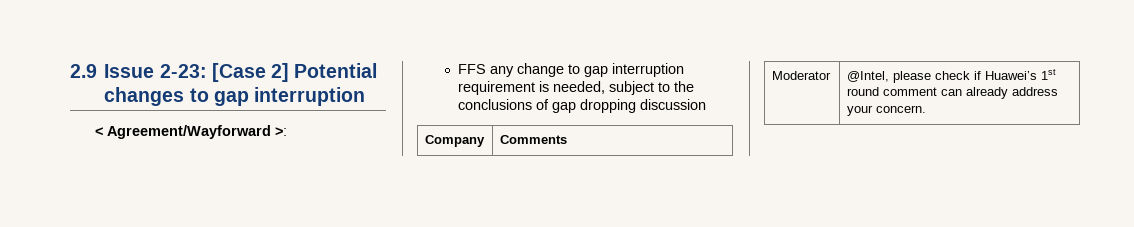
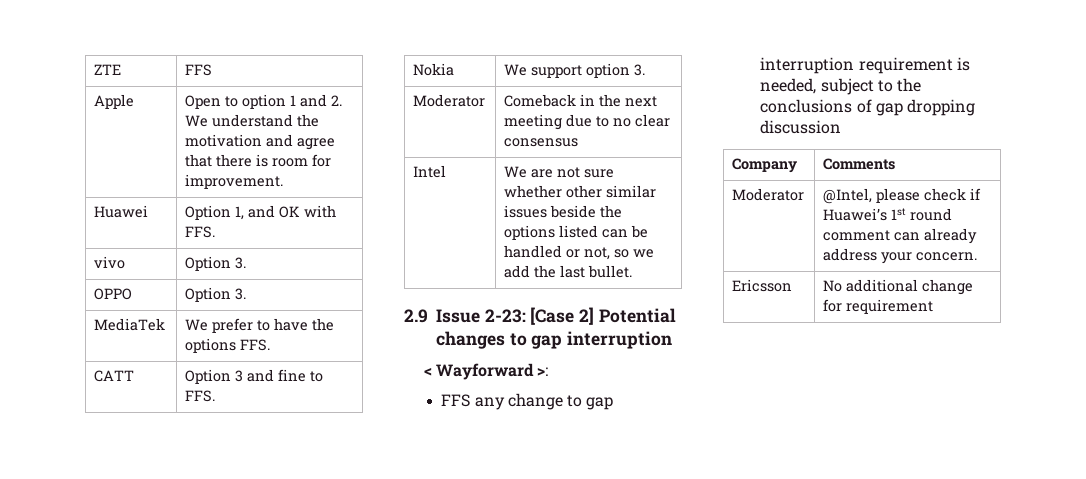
(70, 71) none -> [94,64,122,75] [185,64,213,76] [94,94,135,109] [185,94,343,109] [185,114,320,127] [185,134,336,150] [185,154,332,167] [185,174,284,189] [94,205,149,218] [185,205,337,220] [185,226,216,238] [94,256,126,269] [185,256,247,271] [94,288,133,300] [185,287,247,302] [94,318,166,331] [185,318,335,333] [185,338,271,353] [94,370,135,382] [185,369,324,384] [185,390,216,402] [413,63,455,76] [504,63,646,78] [413,94,486,107] [504,94,658,107] [504,114,671,130] [504,138,579,147] [413,165,447,178] [504,166,615,178] [504,185,657,198] [504,205,623,218] [504,225,649,240] [504,245,655,260] [504,265,633,278] ZTE | FFS // Apple | Open to option 1 and 2. We understand the motivation and agree that there is room for improvement. // Huawei | Option 1, and OK with FFS. // vivo | Option 3. // OPPO | Option 3. // MediaTek | We prefer to have the options FFS. // CATT | Option 3 and fine to FFS. // Nokia | We support option 3. // Moderator | Comeback in the next meeting due to no clear consensus // Intel | We are not sure whether other similar issues beside the options listed can be handled or not, so we add the last bullet. //
[107,125,272,139] Agreement/Wayforward -> [435,363,534,380] Wayforward
(926, 109) none -> [732,279,793,292] [823,279,974,295] [823,299,934,314] // Ericsson | No additional change for requirement

